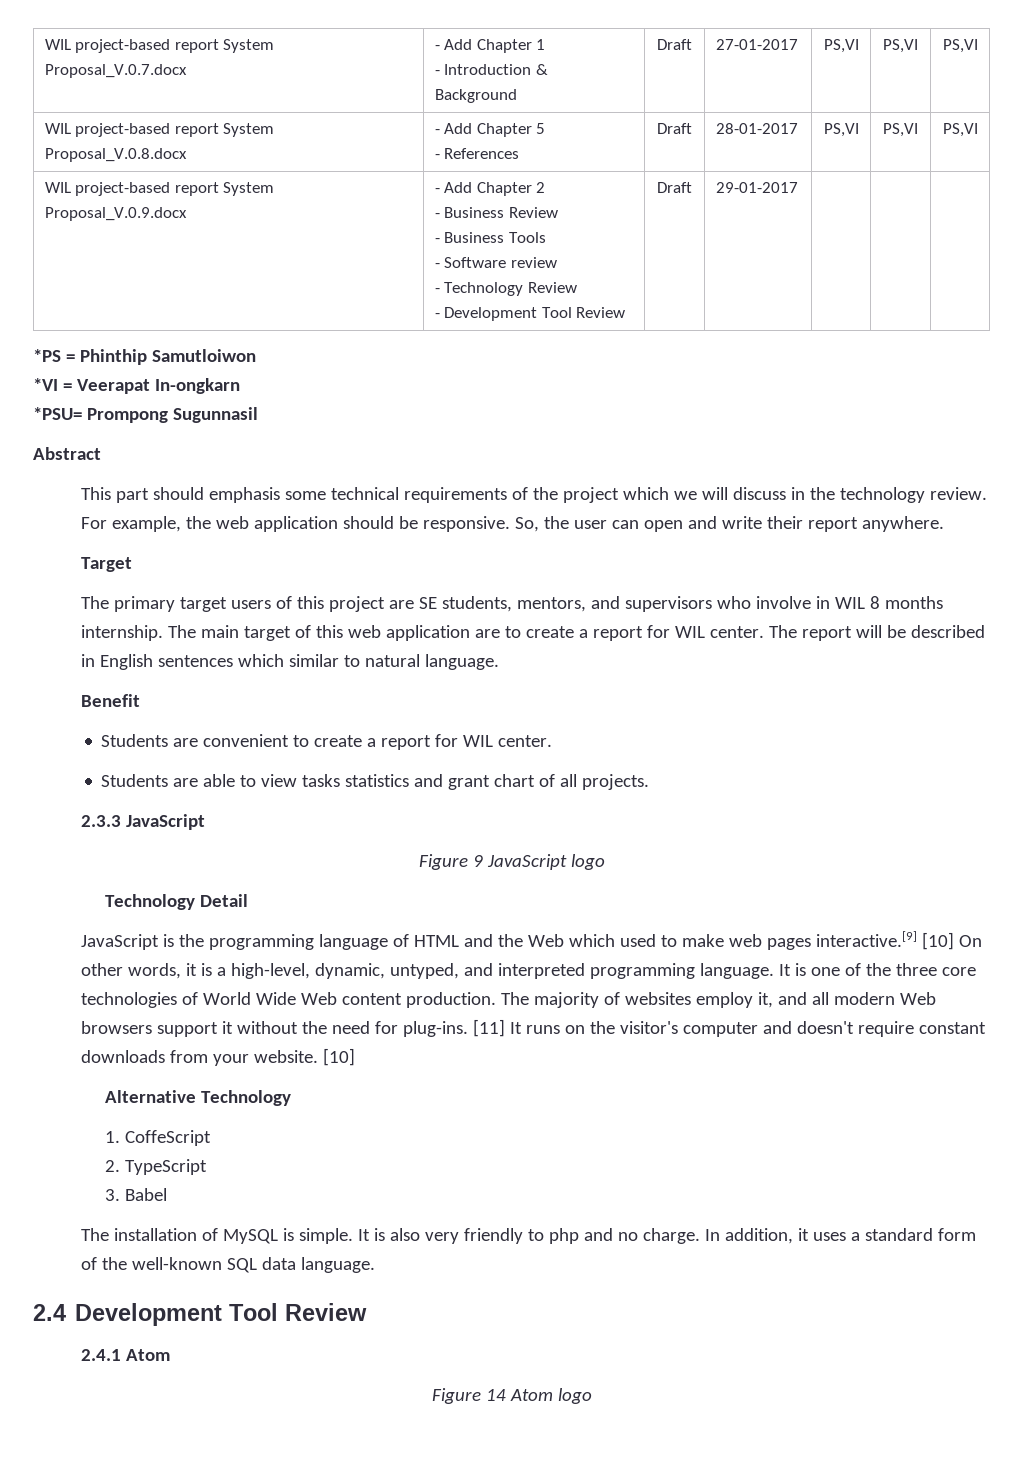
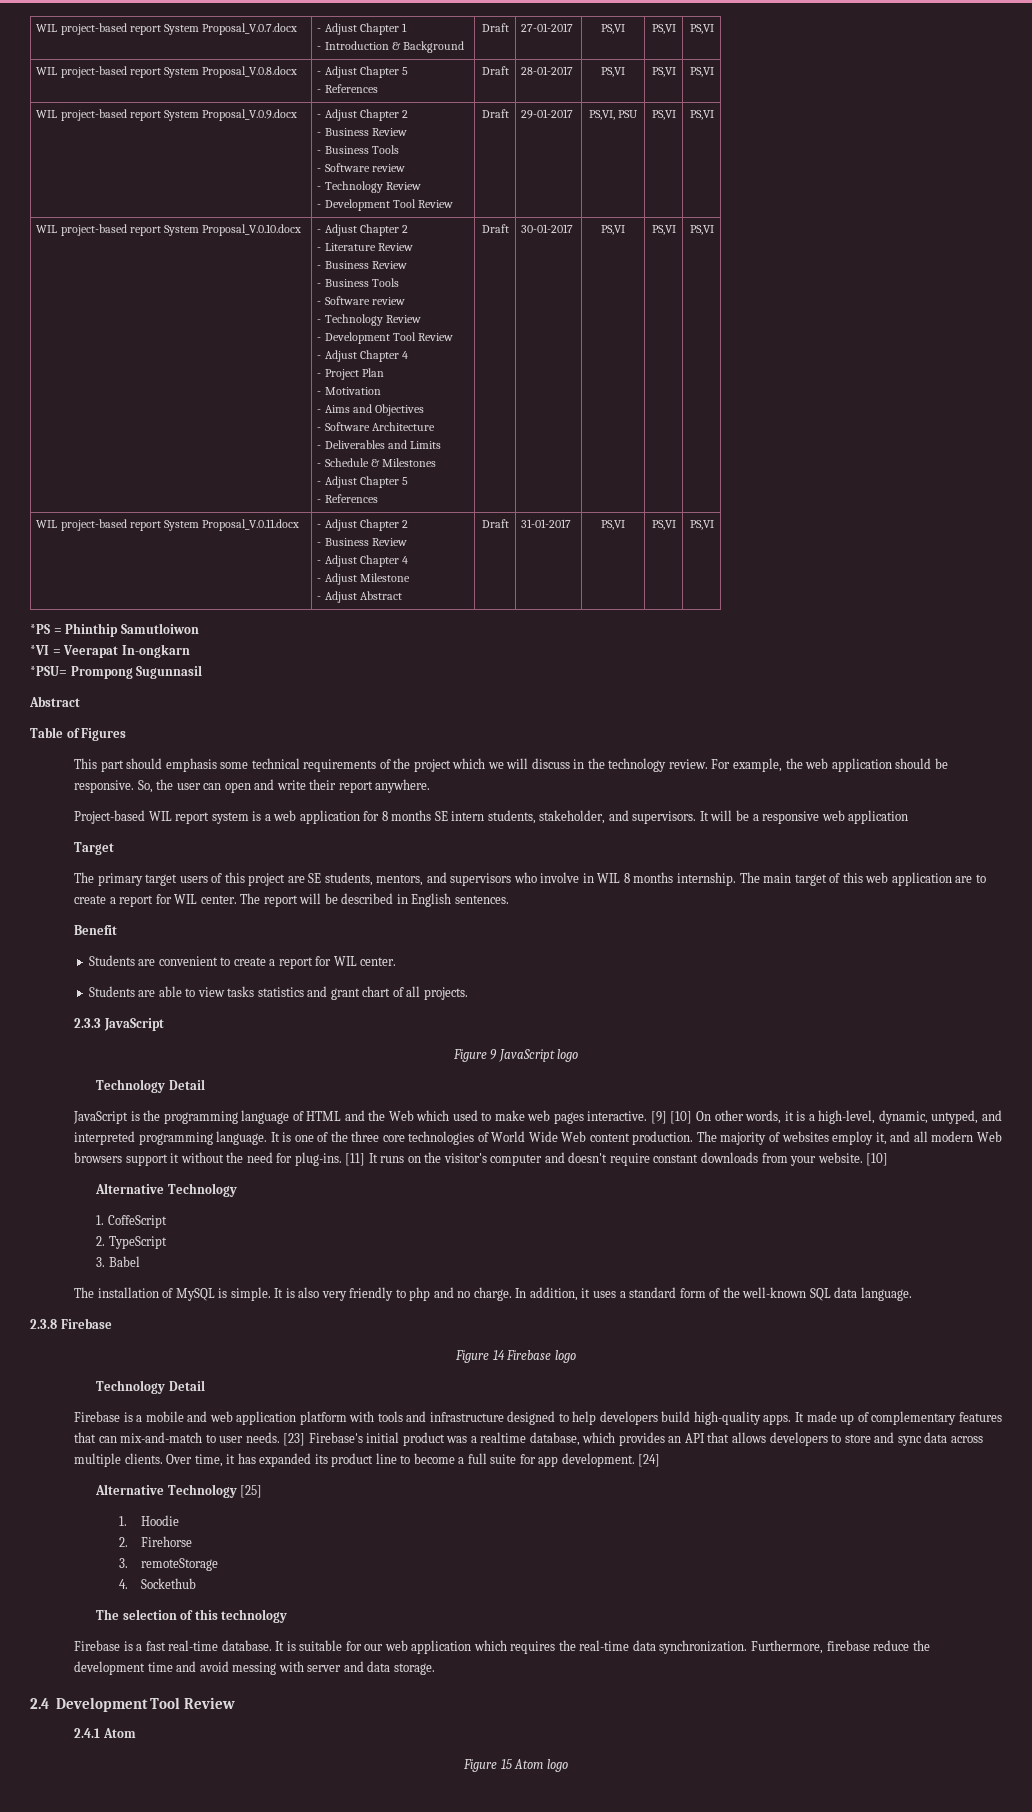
[444,39,473,50] Add -> [324,23,357,35] Adjust
[444,123,473,134] Add -> [324,66,357,78] Adjust
[444,182,473,193] Add -> [324,109,357,121] Adjust
(798, 187) | | -> [588,110,639,120] [651,110,676,120] [689,110,714,120] [36,224,301,236] [317,224,408,236] [317,243,413,251] [317,261,407,269] [317,278,399,287] [317,296,405,305] [317,314,421,326] [317,332,453,344] [317,350,408,362] [317,368,384,380] [317,387,381,395] [317,404,424,416] [317,422,435,431] [317,440,441,449] [317,458,436,467] [317,476,408,488] [317,494,378,503] [481,224,509,233] [521,224,574,233] [601,225,625,235] [651,225,676,235] [689,225,714,235] [36,519,299,531] [317,519,408,531] [317,538,407,546] [317,555,408,567] [317,573,410,585] [317,591,402,603] [481,519,509,528] [521,519,572,528] [601,520,625,530] [651,520,676,530] [689,520,714,530] PS,VI, PSU | PS,VI | PS,VI // WIL project-based report System Proposal_V.0.10.docx | - Adjust Chapter 2 // - Literature Review // - Business Review // - Business Tools // - Software review // - Technology Review // - Development Tool Review // - Adjust Chapter 4 // - Project Plan // - Motivation // - Aims and Objectives // - Software Architecture // - Deliverables and Limits // - Schedule & Milestones // - Adjust Chapter 5 // - References | Draft | 30-01-2017 | PS,VI | PS,VI | PS,VI // WIL project-based report System Proposal_V.0.11.docx | - Adjust Chapter 2 // - Business Review // - Adjust Chapter 4 // - Adjust Milestone // - Adjust Abstract | Draft | 31-01-2017 | PS,VI | PS,VI | PS,VI
(101, 453) none -> [30,727,127,741] // Table of Figures
(944, 524) none -> [74,810,909,824] // Project-based WIL report system is a web application for 8 months SE intern students, stakeholder, and supervisors. It will be a responsive web application
[157,654,499,670] sentences which similar to natural language. -> [454,895,509,904] sentences.
[815,931,917,947] interactive.[9] -> [587,1111,667,1124] interactive. [9]
(375, 1265) none -> [30,1318,112,1329] [455,1350,576,1363] [96,1380,205,1394] [74,1411,1002,1425] [74,1432,983,1446] [74,1453,661,1467] [95,1484,263,1498] [118,1515,179,1526] [118,1536,192,1547] [118,1558,218,1571] [118,1578,196,1589] [96,1609,288,1623] [74,1640,930,1654] [74,1661,435,1675] // 2.3.8 Firebase // Figure 14 Firebase logo // Technology Detail // Firebase is a mobile and web application platform with tools and infrastructure designed to help developers build high-quality apps. It made up of complementary features that can mix-and-match to user needs. [23] Firebase's initial product was a realtime database, which provides an API that allows developers to store and sync data across multiple clients. Over time, it has expanded its product line to become a full suite for app development. [24] // Alternative Technology [25] // 1. Hoodie // 2. Firehorse // 3. remoteStorage // 4. Sockethub // The selection of this technology // Firebase is a fast real-time database. It is suitable for our web application which requires the real-time data synchronization. Furthermore, firebase reduce the development time and avoid messing with server and data storage.
[486,1389,507,1401] 14 -> [500,1759,512,1769] 15

